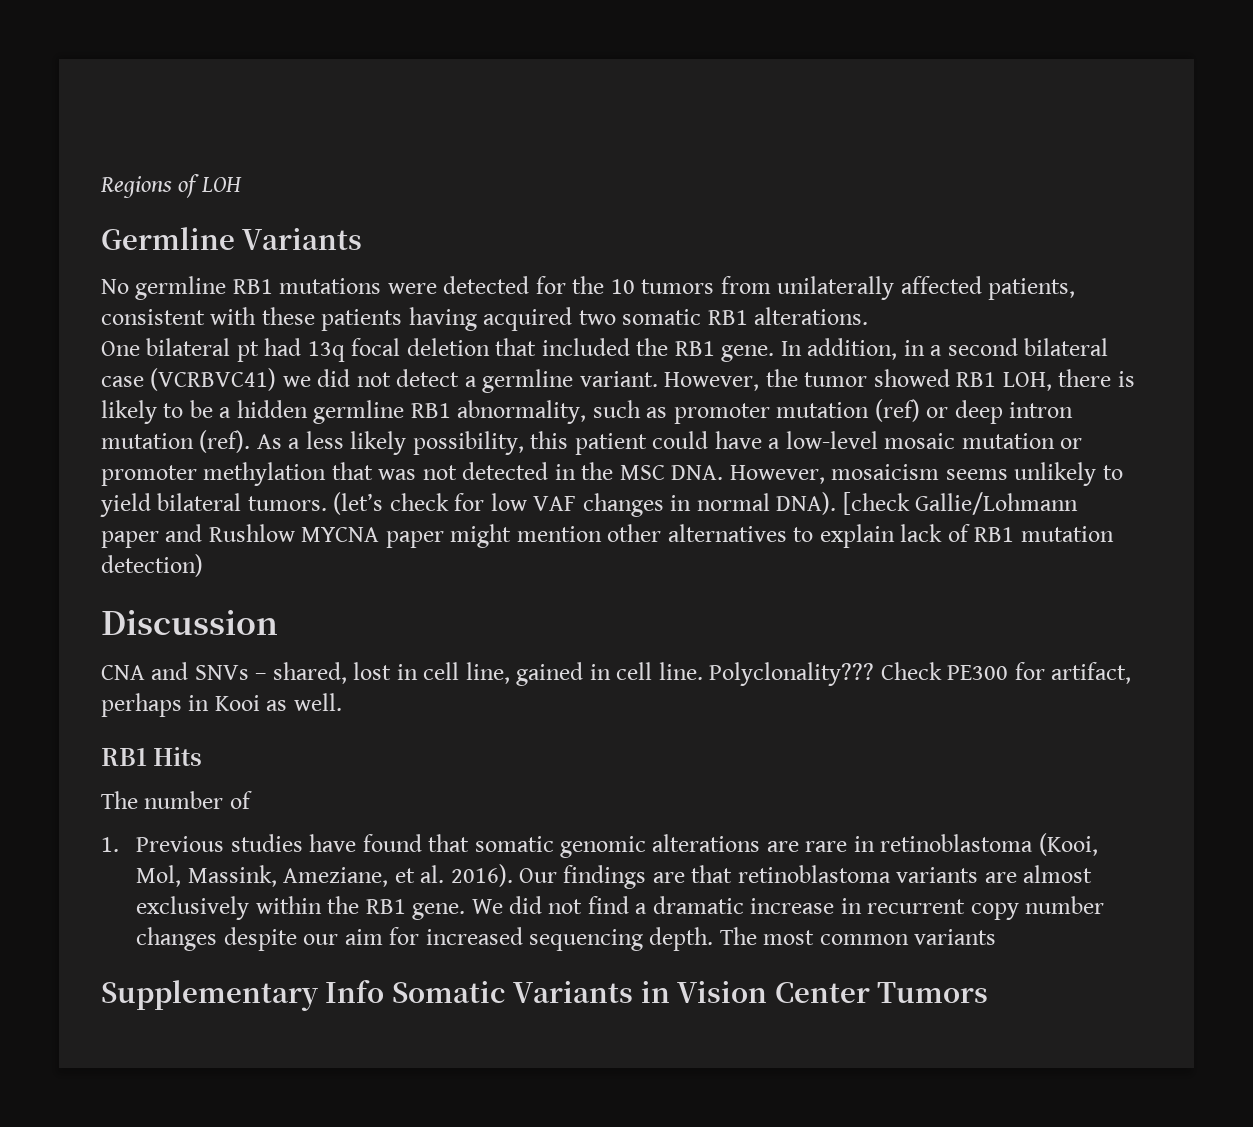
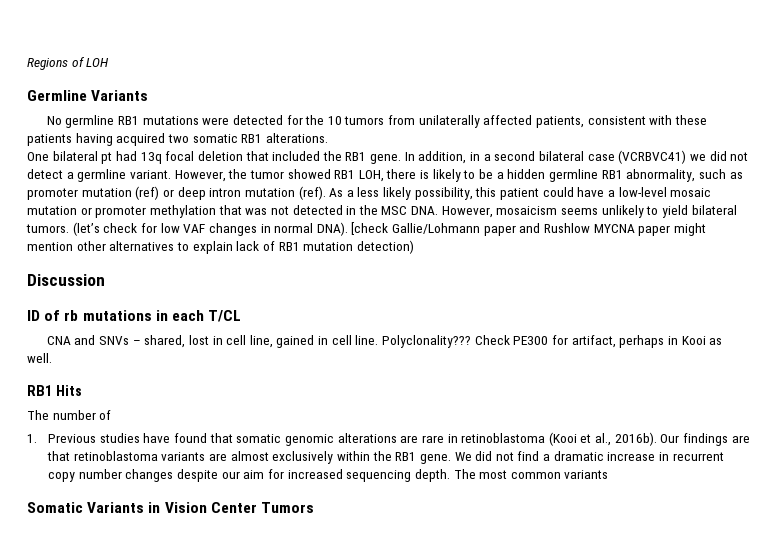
(278, 622) none -> [27,310,242,322] // ID of rb mutations in each T/CL
[1038,833,1098,856] [136,864,513,887] (Kooi, Mol, Massink, Ameziane, et al. 2016). -> [548,432,657,446] (Kooi et al., 2016b).
[101,980,385,1011] Supplementary Info -> (609, 474) none

